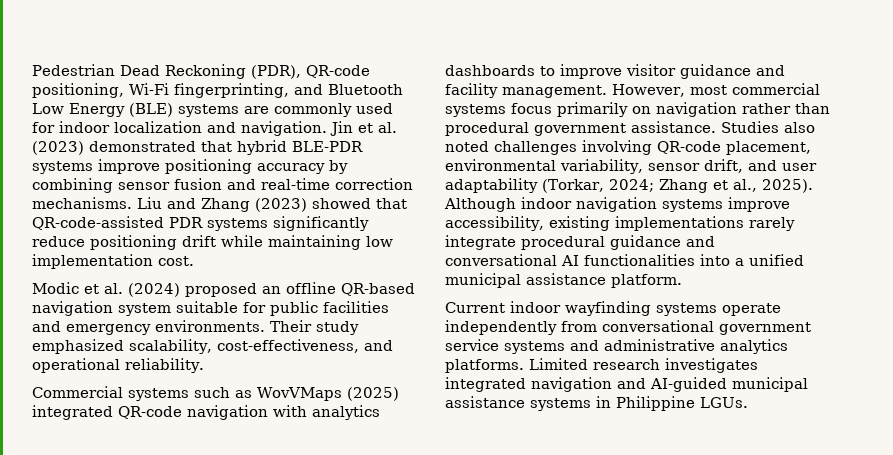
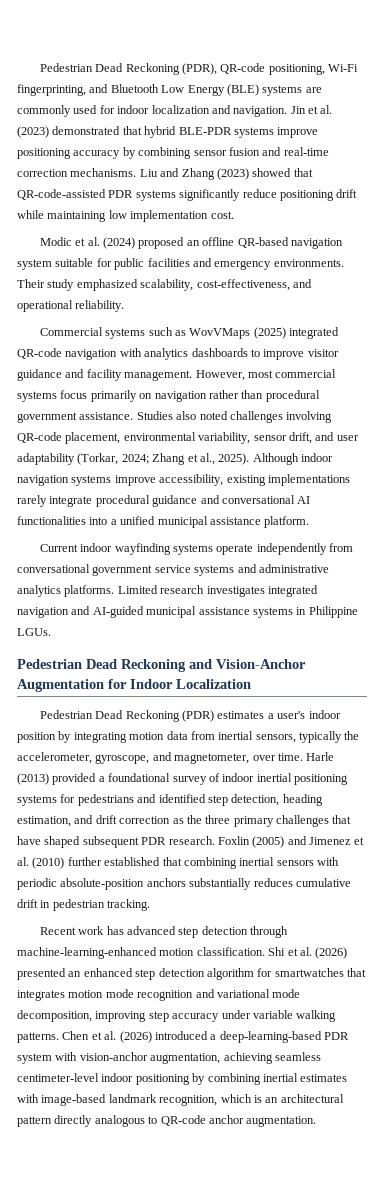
(748, 402) none -> [17,659,306,672] [17,679,251,692] [39,710,341,722] [17,731,360,743] [17,752,335,764] [17,773,348,785] [17,794,323,806] [17,815,352,827] [17,836,365,848] [17,857,339,869] [17,878,351,890] [17,899,151,911] [39,926,289,938] [17,947,348,959] [17,968,366,980] [17,989,301,1001] [17,1010,337,1022] [17,1031,349,1043] [17,1052,321,1064] [17,1073,348,1085] [17,1094,344,1106] [17,1115,317,1127] // Pedestrian Dead Reckoning and Vision-Anchor Augmentation for Indoor Localization // Pedestrian Dead Reckoning (PDR) estimates a user's indoor position by integrating motion data from inertial sensors, typically the accelerometer, gyroscope, and magnetometer, over time. Harle (2013) provided a foundational survey of indoor inertial positioning systems for pedestrians and identified step detection, heading estimation, and drift correction as the three primary challenges that have shaped subsequent PDR research. Foxlin (2005) and Jimenez et al. (2010) further established that combining inertial sensors with periodic absolute-position anchors substantially reduces cumulative drift in pedestrian tracking. // Recent work has advanced step detection through machine-learning-enhanced motion classification. Shi et al. (2026) presented an enhanced step detection algorithm for smartwatches that integrates motion mode recognition and variational mode decomposition, improving step accuracy under variable walking patterns. Chen et al. (2026) introduced a deep-learning-based PDR system with vision-anchor augmentation, achieving seamless centimeter-level indoor positioning by combining inertial estimates with image-based landmark recognition, which is an architectural pattern directly analogous to QR-code anchor augmentation.

